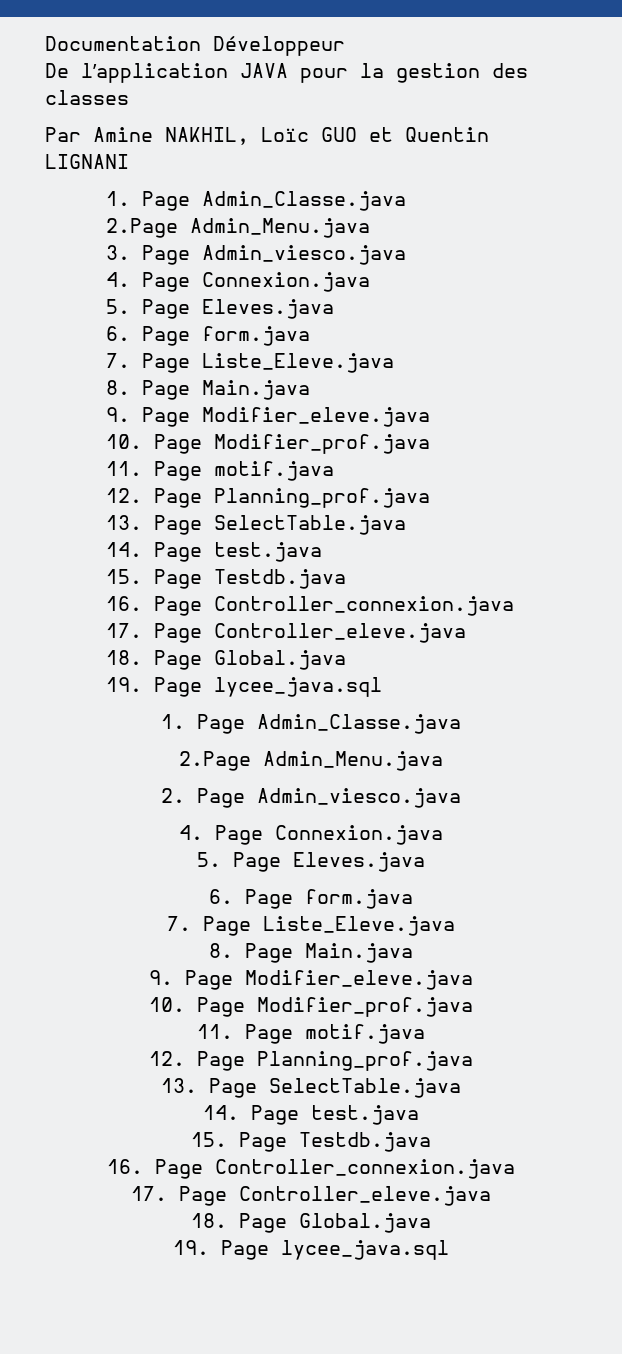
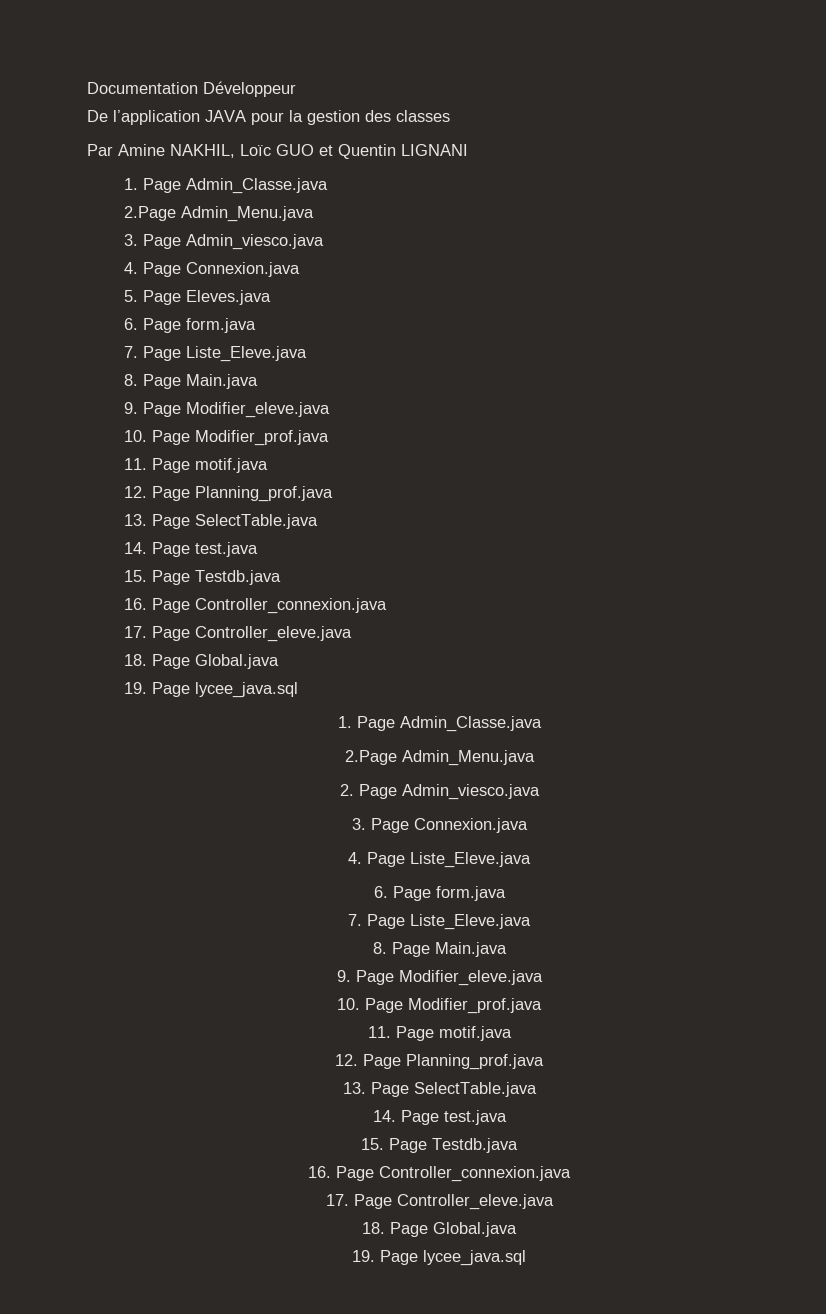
[179,825,443,845] [197,852,425,872] 4. Page Connexion.java // 5. Page Eleves.java -> [351,818,528,833] [348,852,531,868] 3. Page Connexion.java // 4. Page Liste_Eleve.java

